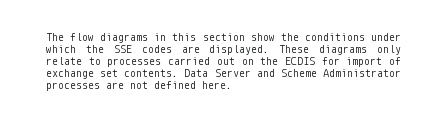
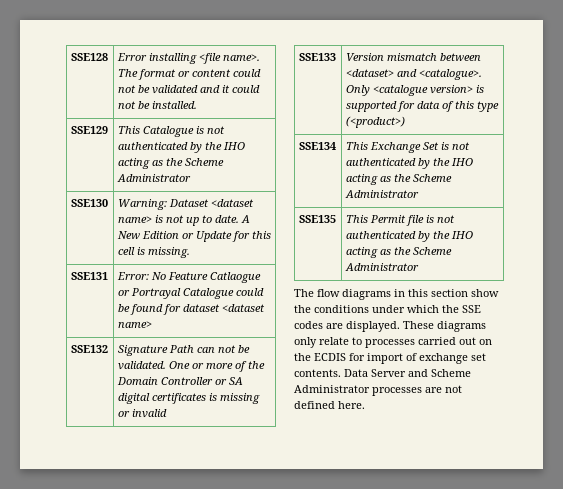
(46, 37) none -> [70,53,108,61] [116,53,260,64] [117,69,261,80] [117,85,260,94] [117,101,197,109] [70,126,108,134] [117,126,225,137] [117,142,245,153] [117,158,224,169] [116,174,191,182] [70,199,108,207] [117,199,254,210] [117,215,250,226] [116,231,271,242] [117,247,190,258] [70,272,108,280] [116,272,261,283] [117,288,264,299] [117,304,265,315] [117,321,152,328] [70,345,108,353] [117,345,250,356] [117,361,265,372] [116,377,243,385] [117,393,260,404] [117,409,167,418] [298,53,336,61] [345,53,481,61] [345,69,482,80] [345,85,484,96] [345,101,499,112] [345,116,405,128] [298,142,336,150] [345,142,470,153] [345,158,473,169] [345,174,452,185] [344,190,419,198] [298,215,336,223] [345,215,455,226] [345,231,473,242] [345,247,452,258] [344,263,419,271] SSE128 | Error installing <file name>. The format or content could not be validated and it could not be installed. // SSE129 | This Catalogue is not authenticated by the IHO acting as the Scheme Administrator // SSE130 | Warning: Dataset <dataset name> is not up to date. A New Edition or Update for this cell is missing. // SSE131 | Error: No Feature Catlaogue or Portrayal Catalogue could be found for dataset <dataset name> // SSE132 | Signature Path can not be validated. One or more of the Domain Controller or SA digital certificates is missing or invalid // SSE133 | Version mismatch between <dataset> and <catalogue>. Only <catalogue version> is supported for data of this type (<product>) // SSE134 | This Exchange Set is not authenticated by the IHO acting as the Scheme Administrator // SSE135 | This Permit file is not authenticated by the IHO acting as the Scheme Administrator //

